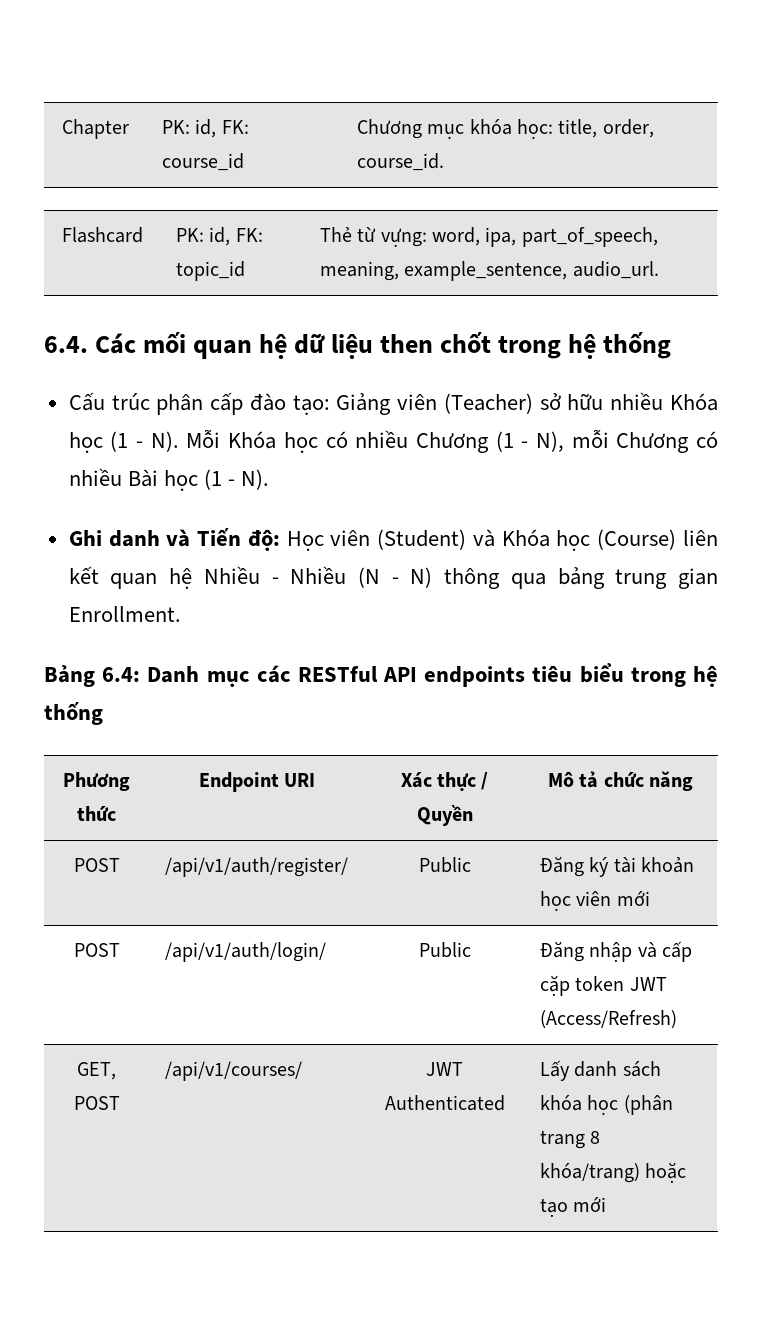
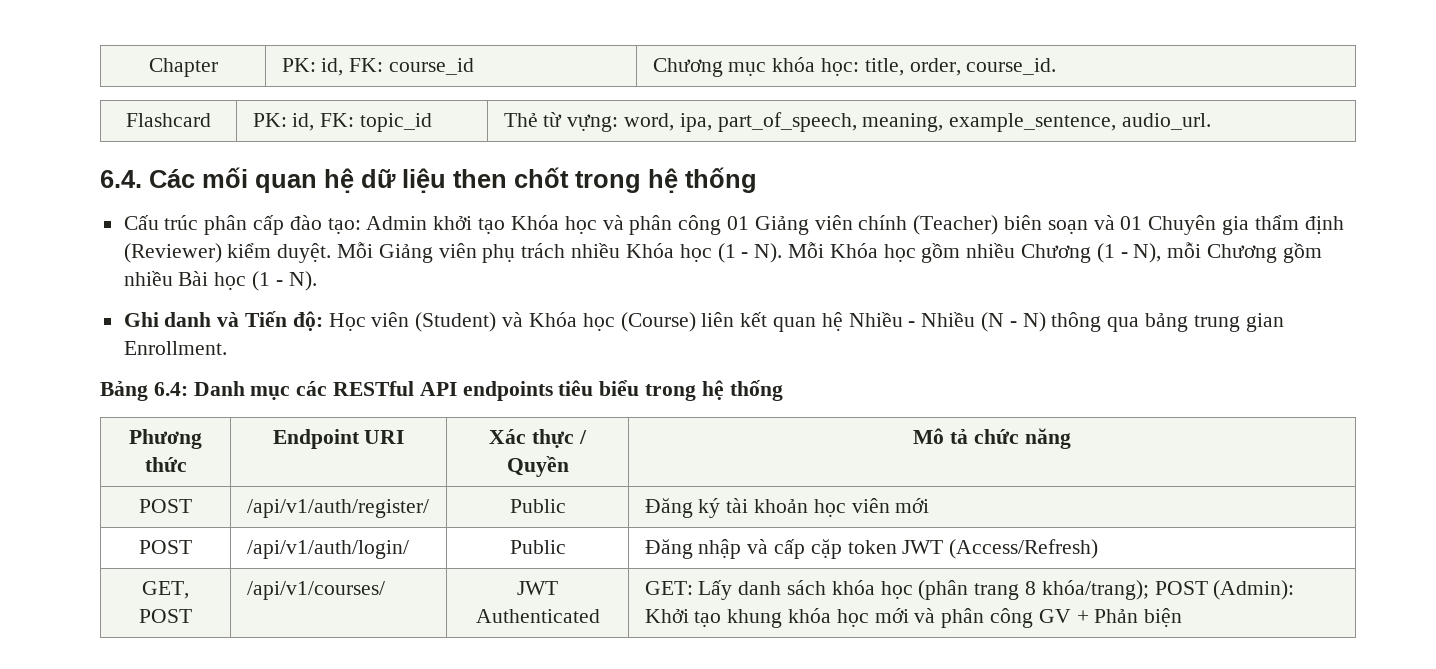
[336,393,604,415] Giảng viên (Teacher) sở hữu -> [366,215,1344,235] [123,242,566,263] Admin khởi tạo Khóa học và phân công 01 Giảng viên chính (Teacher) biên soạn và 01 Chuyên gia thẩm định (Reviewer) kiểm duyệt. Mỗi Giảng viên phụ trách
[325,431,348,448] có -> [921,243,961,263] gồm
[695,431,718,448] có -> [1282,243,1322,263] gồm
(505, 1103) none -> [644,581,693,595] GET:
[539,1162,687,1183] [539,1197,607,1217] khóa/trang) hoặc tạo mới -> [1041,580,1295,600] [644,608,1183,628] khóa/trang); POST (Admin): Khởi tạo khung khóa học mới và phân công GV + Phản biện

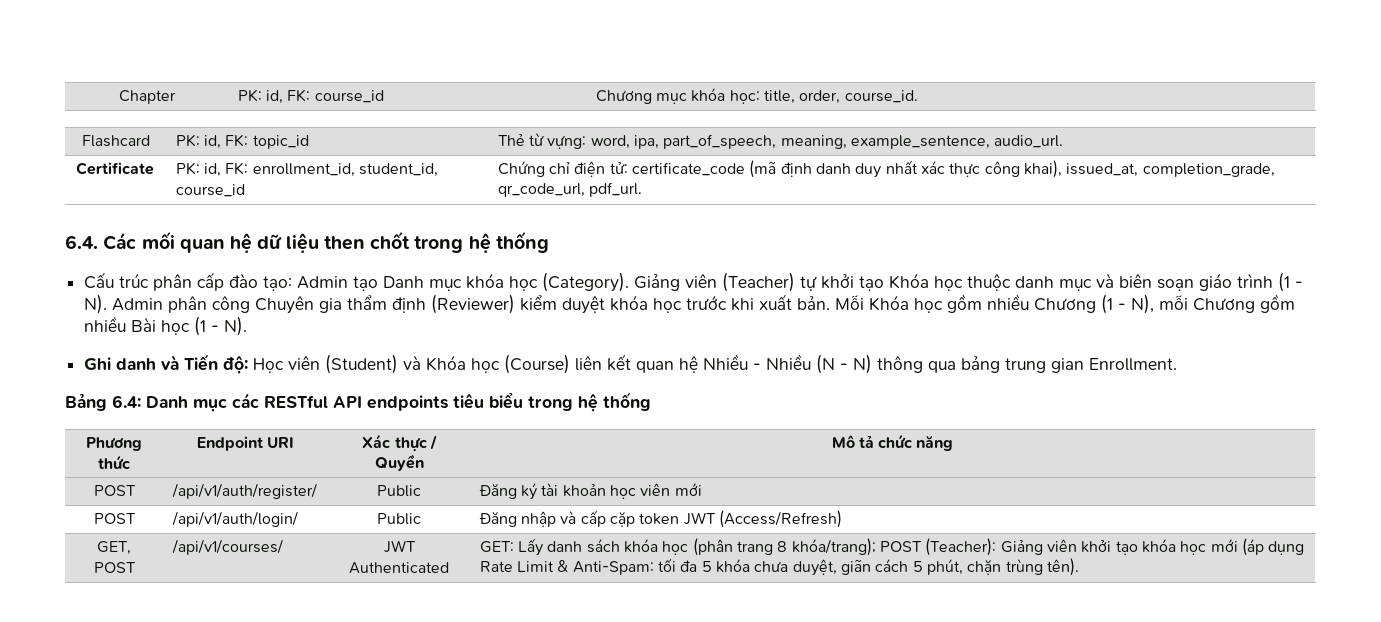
(1212, 121) none -> [75,162,154,175] [175,162,439,177] [175,184,245,197] [497,160,1275,178] [497,182,643,197] // Certificate | PK: id, FK: enrollment_id, student_id, course_id | Chứng chỉ điện tử: certificate_code (mã định danh duy nhất xác thực công khai), issued_at, completion_grade, qr_code_url, pdf_url.
[433,215,1143,235] khởi tạo Khóa học và phân công 01 Giảng viên chính (Teacher) biên soạn và 01 -> [353,272,1304,292] [84,294,251,314] tạo Danh mục khóa học (Category). Giảng viên (Teacher) tự khởi tạo Khóa học thuộc danh mục và biên soạn giáo trình (1 - N). Admin phân công
[277,242,783,263] duyệt. Mỗi Giảng viên phụ trách nhiều Khóa học (1 - N). -> [562,294,831,314] duyệt khóa học trước khi xuất bản.
[1213,580,1295,600] [644,608,1183,628] (Admin): Khởi tạo khung khóa học mới và phân công GV + Phản biện -> [925,538,1305,556] [479,558,1079,576] (Teacher): Giảng viên khởi tạo khóa học mới (áp dụng Rate Limit & Anti-Spam: tối đa 5 khóa chưa duyệt, giãn cách 5 phút, chặn trùng tên).

